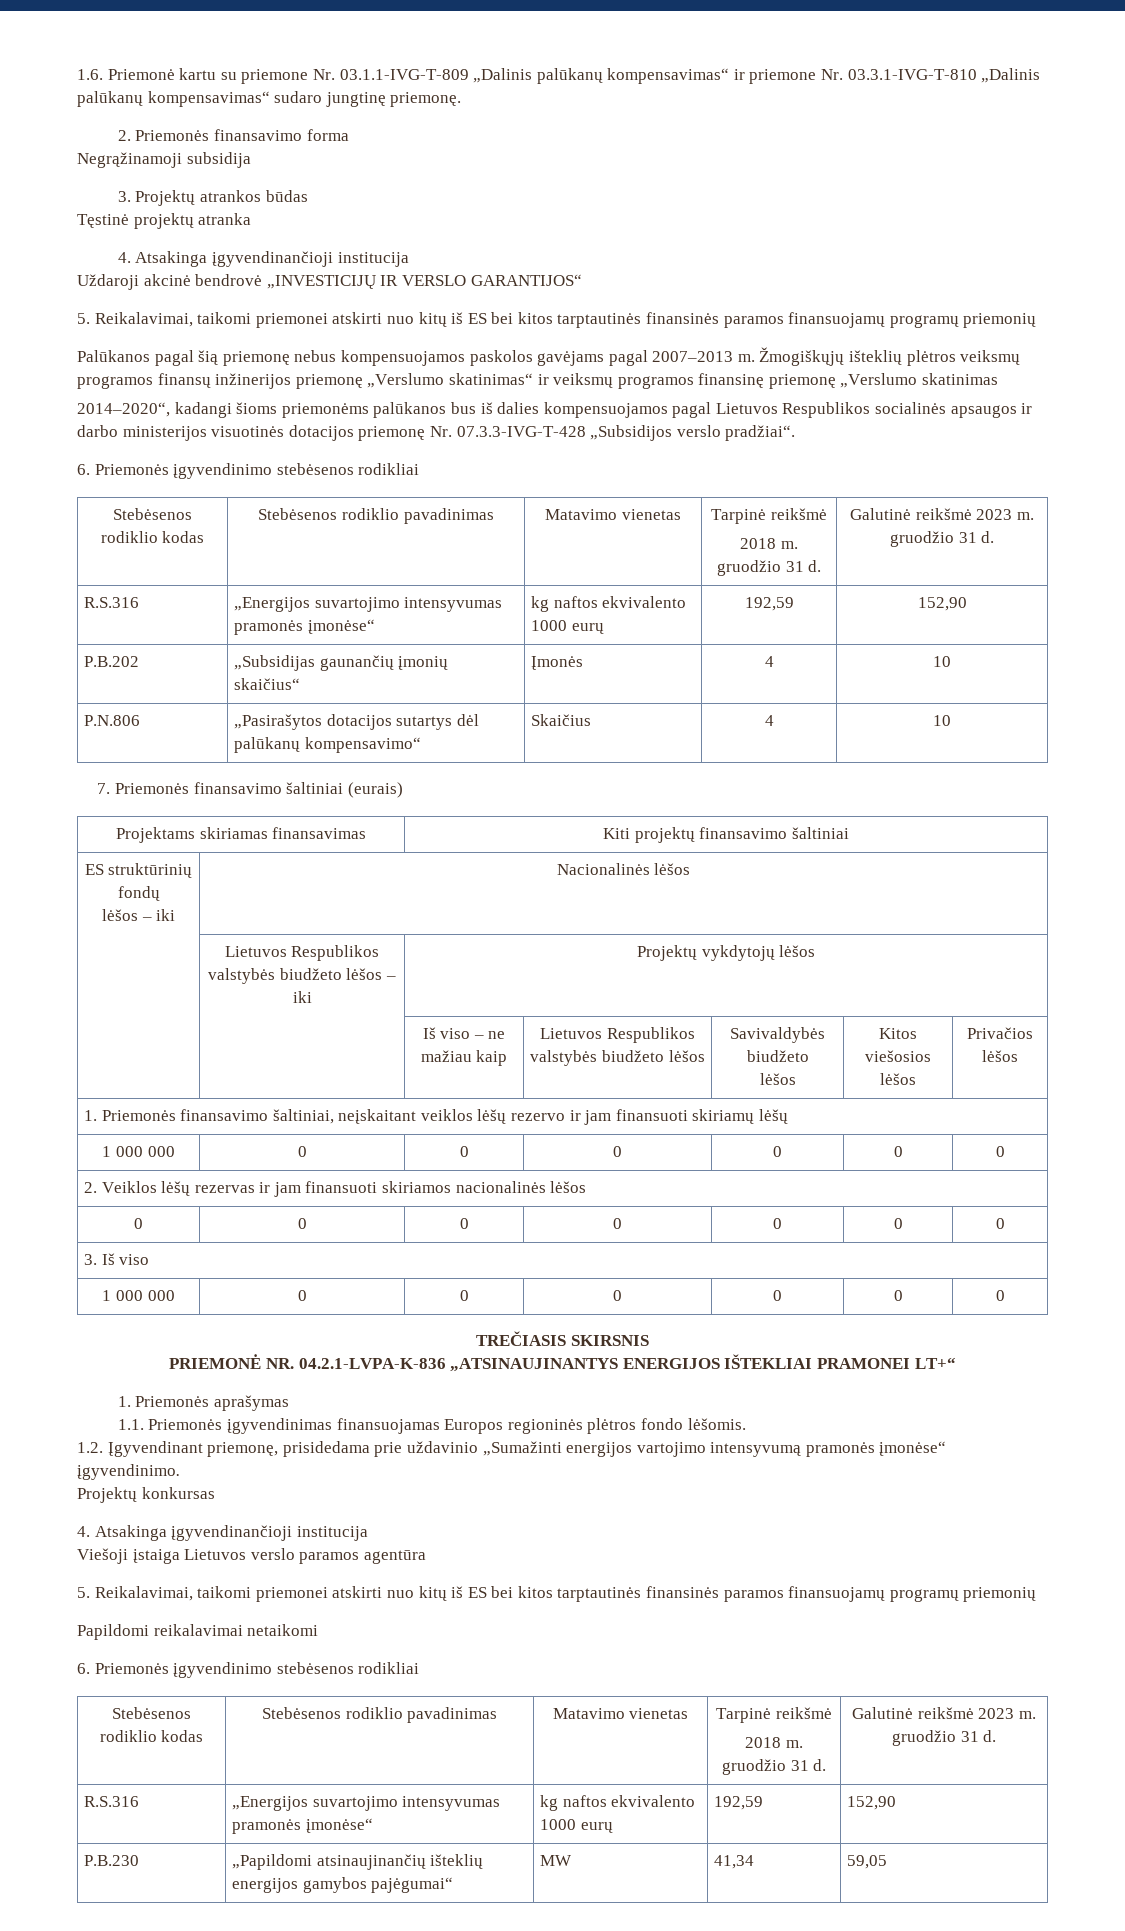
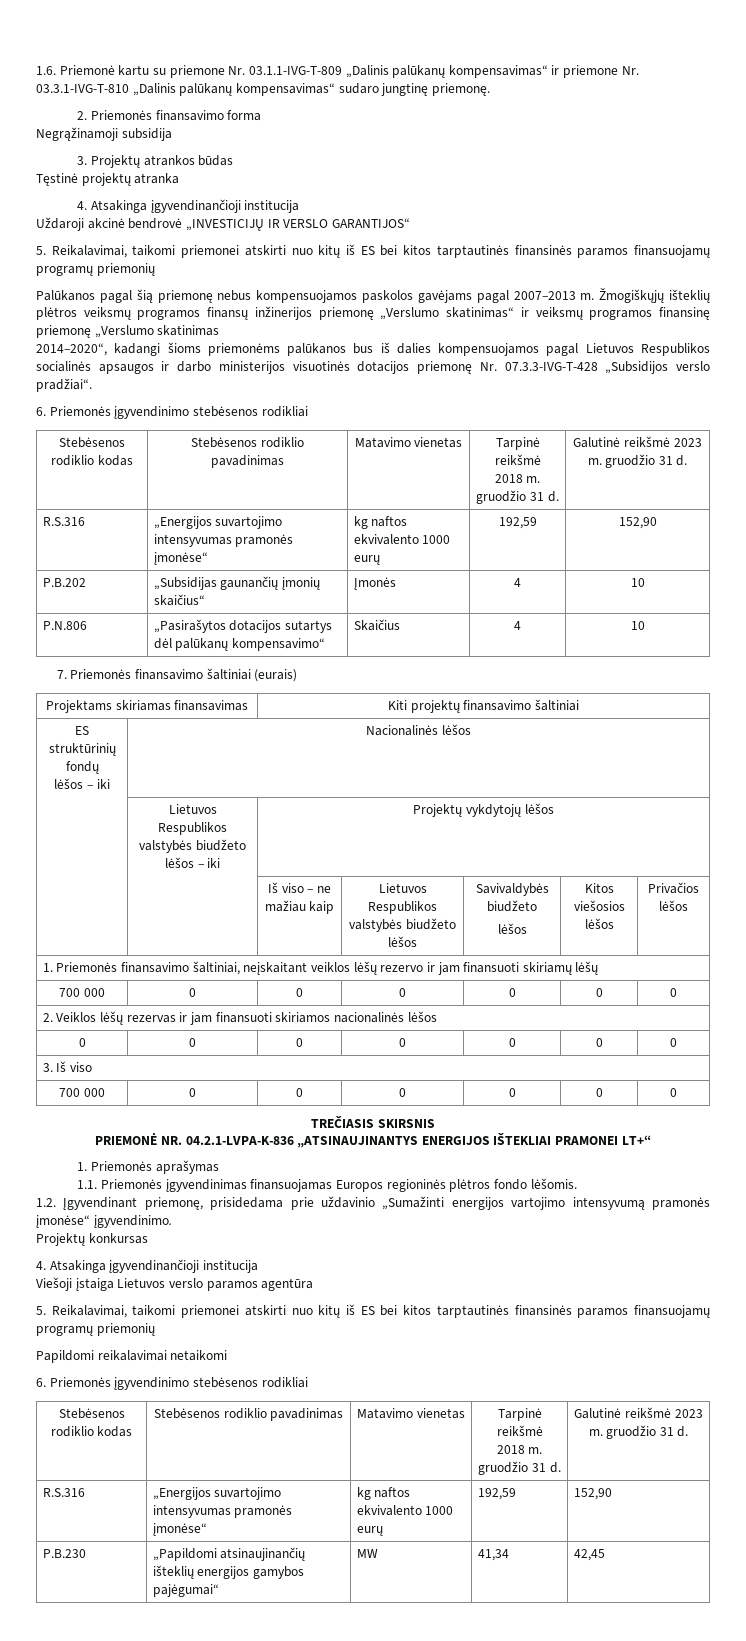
[102,1146,143,1157] 1 000 -> [59,988,81,997] 700
[102,1290,143,1301] 1 000 -> [59,1088,81,1097] 700
[846,1855,887,1869] 59,05 -> [573,1549,605,1561] 42,45

